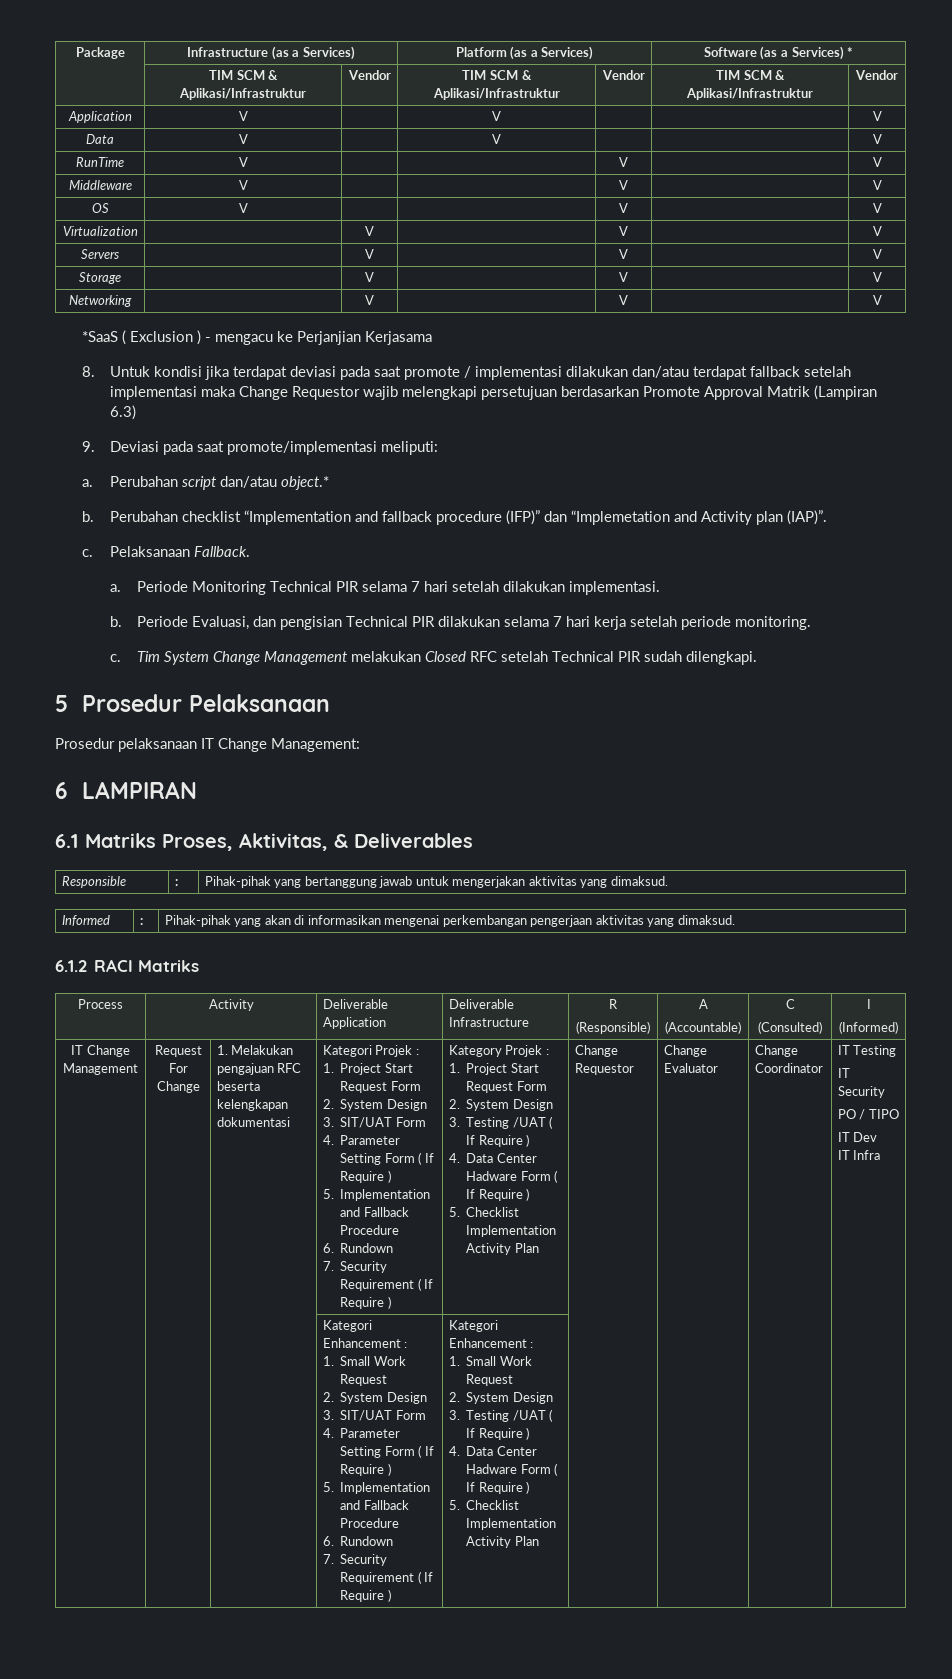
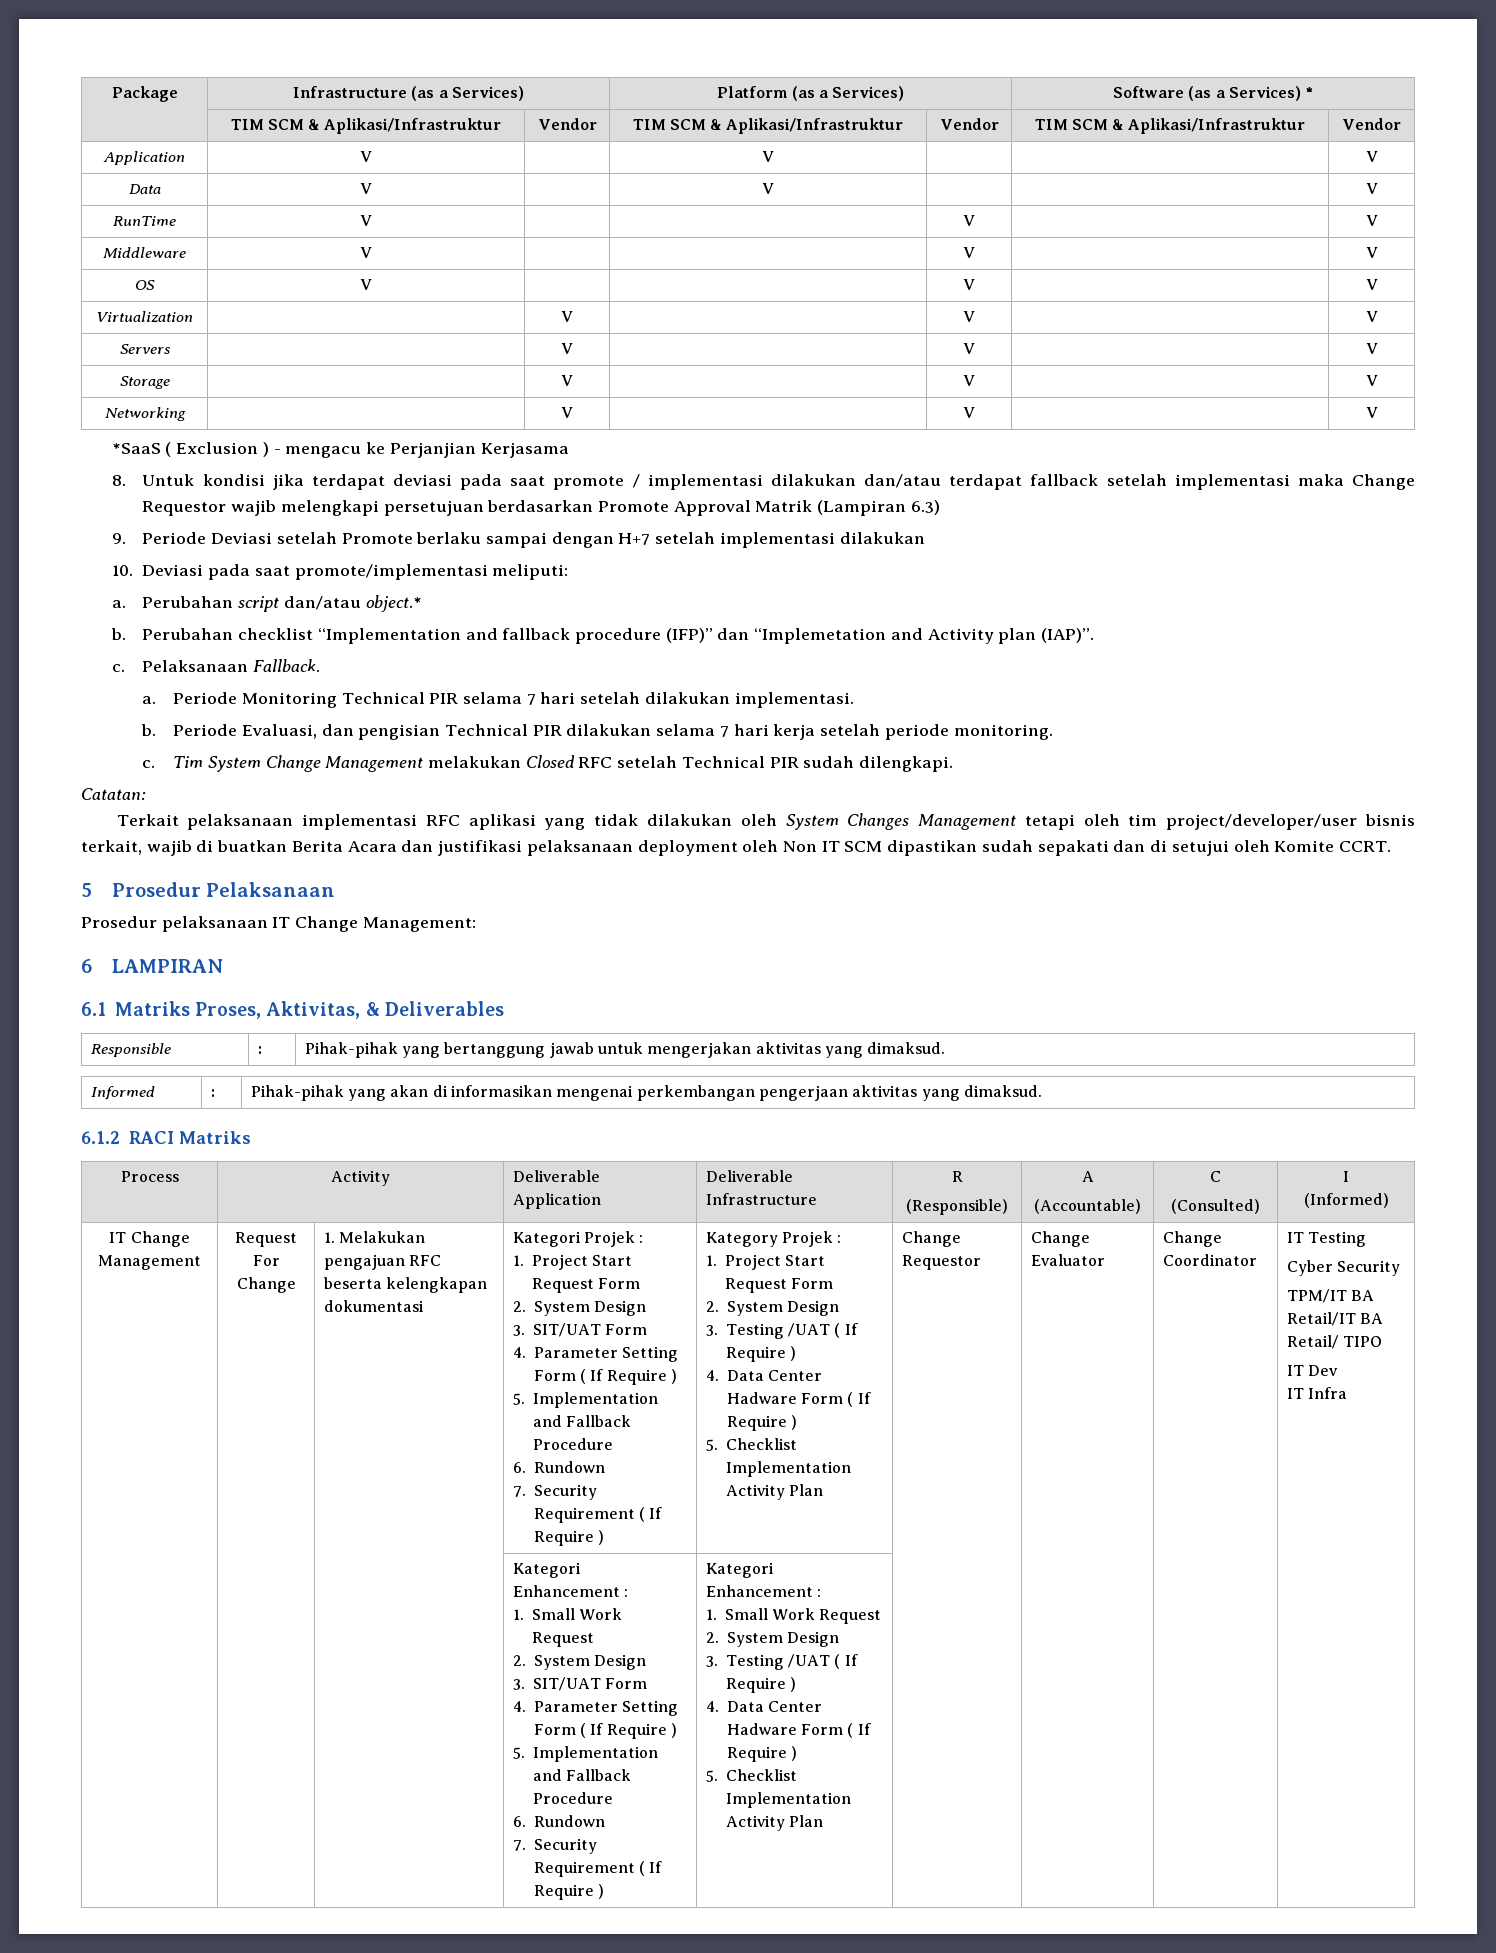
(96, 446) none -> [142,532,925,548] [111,565,133,576] Periode Deviasi setelah Promote berlaku sampai dengan H+7 setelah implementasi dilakukan // 10.
(758, 658) none -> [81,788,146,800] [116,813,1416,830] [81,840,1391,856] // Catatan: // Terkait pelaksanaan implementasi RFC aplikasi yang tidak dilakukan oleh System Changes Management tetapi oleh tim project/developer/user bisnis terkait, wajib di buatkan Berita Acara dan justifikasi pelaksanaan deployment oleh Non IT SCM dipastikan sudah sepakati dan di setujui oleh Komite CCRT.
[837,1068,850,1078] IT -> [1286,1260,1333,1276] Cyber
[837,1109,866,1120] PO / -> [1286,1289,1375,1303] [1286,1312,1384,1326] [1286,1335,1339,1349] TPM/IT BA Retail/IT BA Retail/

